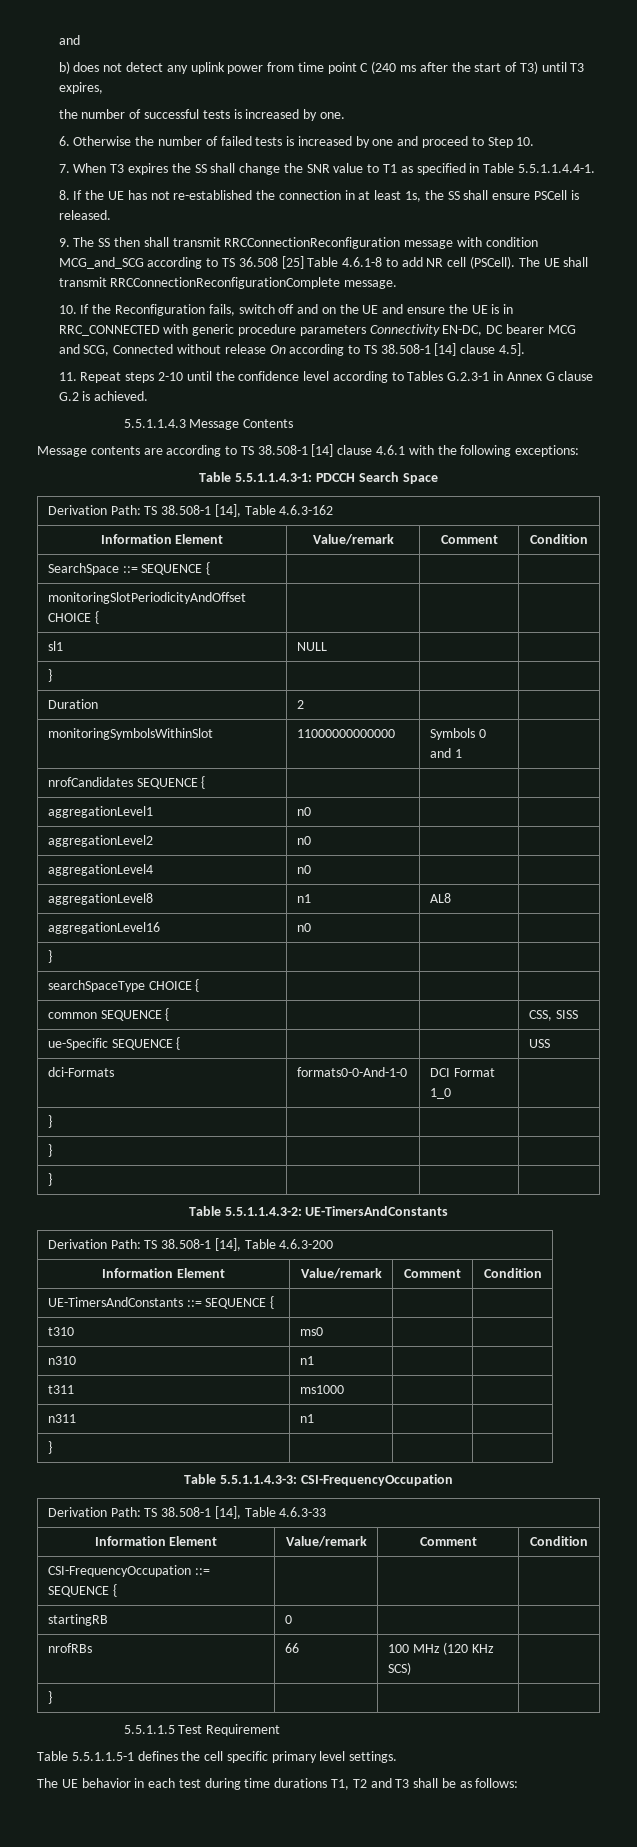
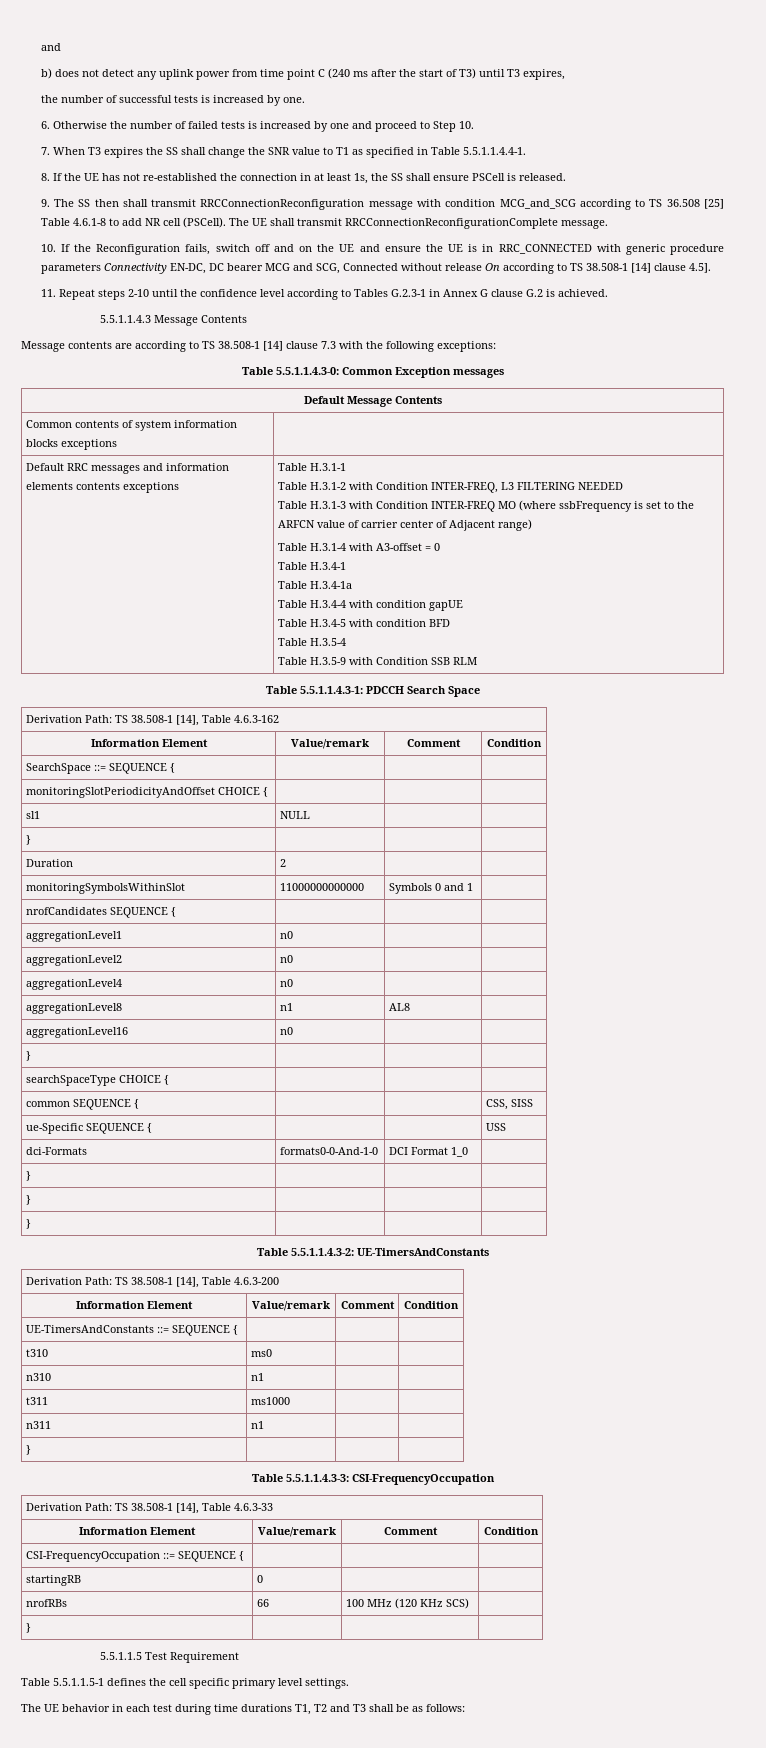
[376,445,406,455] 4.6.1 -> [321,341,336,349] 7.3
(580, 451) none -> [241,367,504,378] [303,396,442,407] [25,420,237,431] [25,439,117,450] [25,463,229,474] [25,482,179,493] [277,463,346,471] [277,482,623,493] [277,500,694,512] [277,519,532,531] [277,543,440,551] [277,562,346,570] [277,581,352,589] [277,600,463,611] [277,619,450,627] [277,638,346,646] [277,657,477,665] // Table 5.5.1.1.4.3-0: Common Exception messages // Default Message Contents // Common contents of system information blocks exceptions | // Default RRC messages and information elements contents exceptions | Table H.3.1-1 // Table H.3.1-2 with Condition INTER-FREQ, L3 FILTERING NEEDED // Table H.3.1-3 with Condition INTER-FREQ MO (where ssbFrequency is set to the ARFCN value of carrier center of Adjacent range) // Table H.3.1-4 with A3-offset = 0 // Table H.3.4-1 // Table H.3.4-1a // Table H.3.4-4 with condition gapUE // Table H.3.4-5 with condition BFD // Table H.3.5-4 // Table H.3.5-9 with Condition SSB RLM

